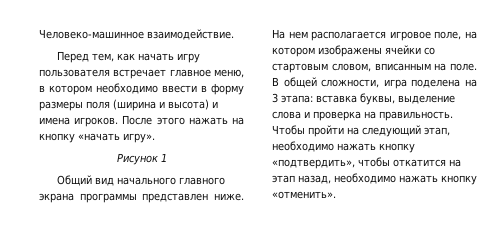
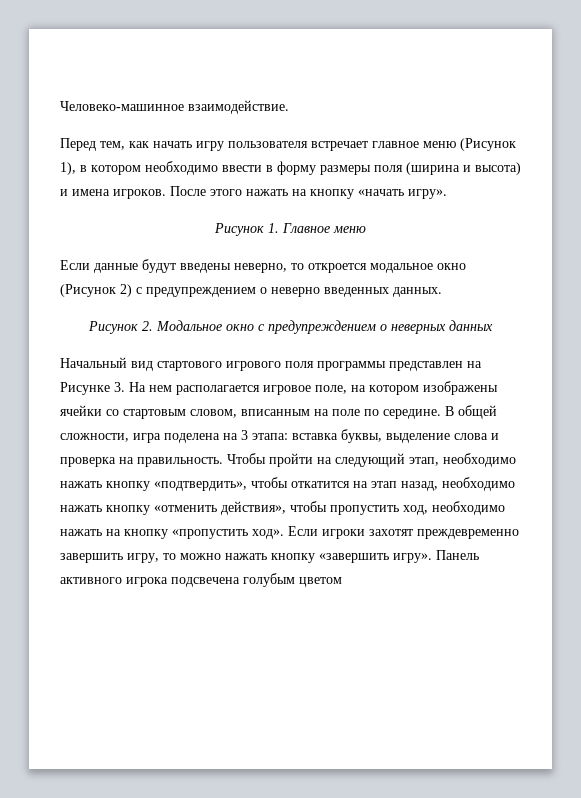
[214,69,244,78] меню, -> [423,138,516,151] [60,162,76,175] меню (Рисунок 1),
[160,153,167,162] [56,175,225,186] [39,193,244,203] 1 // Общий вид начального главного экрана программы представлен ниже. -> [268,223,366,233] [60,259,466,273] [60,284,442,297] [88,320,493,334] [60,357,482,371] [60,382,125,395] 1. Главное меню // Если данные будут введены неверно, то откроется модальное окно (Рисунок 2) с предупреждением о неверно введенных данных. // Рисунок 2. Модальное окно с предупреждением о неверных данных // Начальный вид стартового игрового поля программы представлен на Рисунке 3.
[450,63,477,71] поле. -> [332,409,441,419] поле по середине.
[272,191,336,199] «отменить». -> [154,501,505,515] [60,526,519,539] [60,550,479,563] [60,573,342,587] «отменить действия», чтобы пропустить ход, необходимо нажать на кнопку «пропустить ход». Если игроки захотят преждевременно завершить игру, то можно нажать кнопку «завершить игру». Панель активного игрока подсвечена голубым цветом

